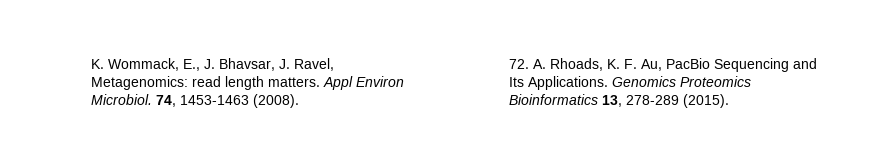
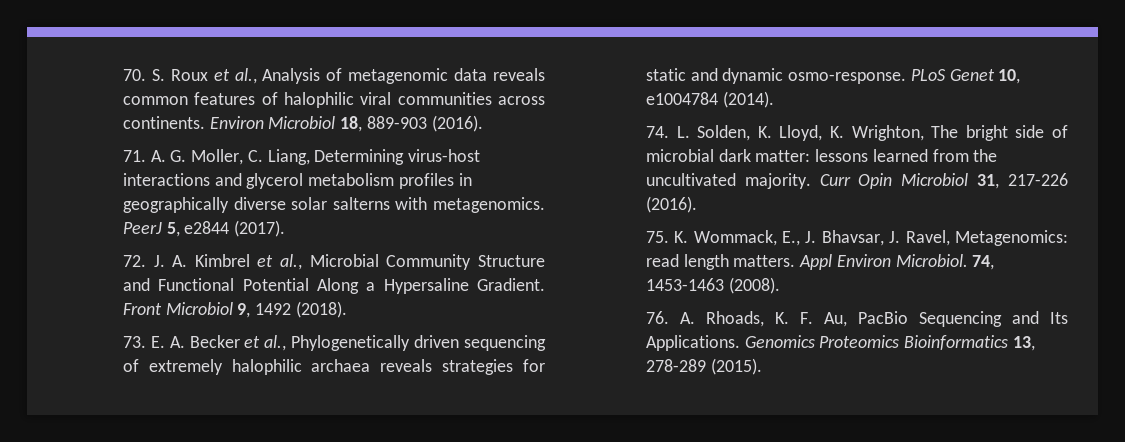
(90, 64) none -> [122,68,545,84] [122,92,546,108] [122,115,483,132] [122,149,480,165] [122,173,472,189] [122,197,545,213] [122,220,286,237] [122,254,545,270] [122,278,546,294] [122,301,347,318] [122,335,546,351] [122,359,546,375] [645,68,1021,84] [645,91,774,108] [645,125,1068,141] [645,149,998,162] [645,173,1068,189] [645,196,697,213] [645,231,669,243] 70. S. Roux et al., Analysis of metagenomic data reveals common features of halophilic viral communities across continents. Environ Microbiol 18, 889-903 (2016). // 71. A. G. Moller, C. Liang, Determining virus-host interactions and glycerol metabolism profiles in geographically diverse solar salterns with metagenomics. PeerJ 5, e2844 (2017). // 72. J. A. Kimbrel et al., Microbial Community Structure and Functional Potential Along a Hypersaline Gradient. Front Microbiol 9, 1492 (2018). // 73. E. A. Becker et al., Phylogenetically driven sequencing of extremely halophilic archaea reveals strategies for static and dynamic osmo-response. PLoS Genet 10, e1004784 (2014). // 74. L. Solden, K. Lloyd, K. Wrighton, The bright side of microbial dark matter: lessons learned from the uncultivated majority. Curr Opin Microbiol 31, 217-226 (2016). // 75.
[508,59,529,69] 72. -> [645,311,669,324] 76.

